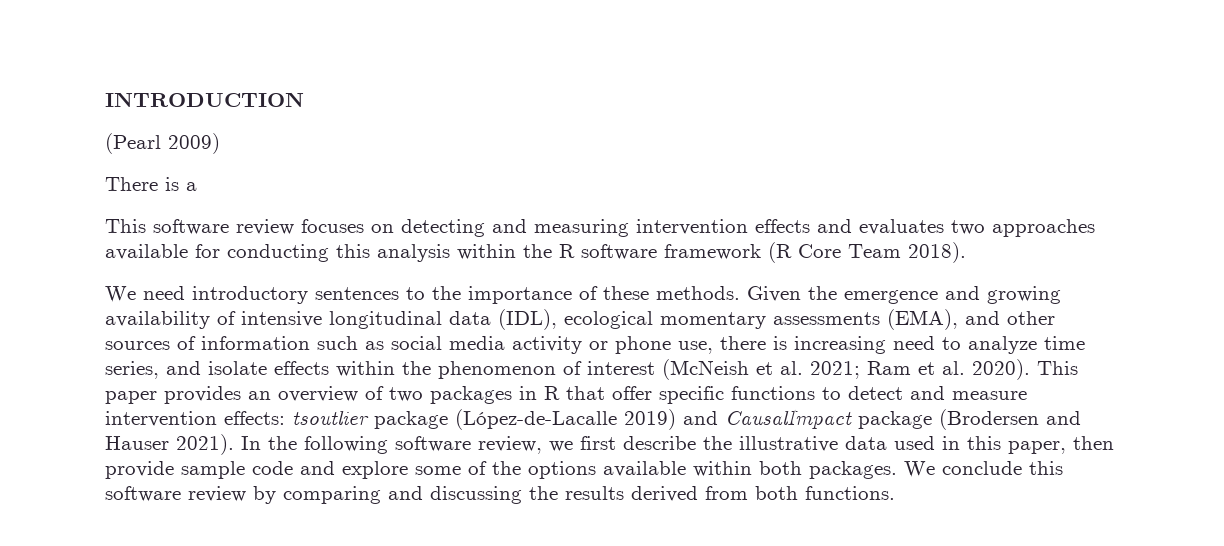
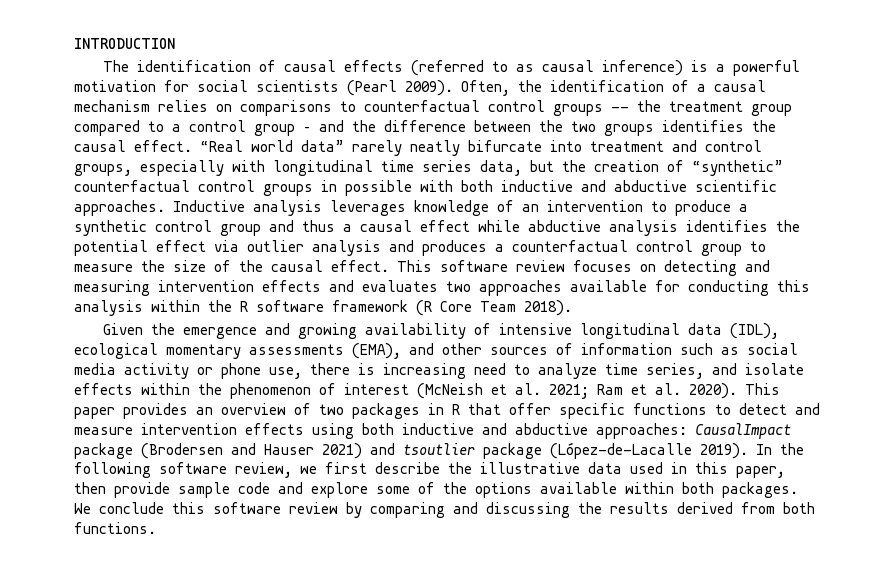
[105,133,220,154] [105,177,197,191] (Pearl 2009) // There is a // -> [103,60,801,76] [74,80,766,96] [74,100,792,116] [74,120,776,136] [74,140,762,156] [74,160,783,176] [74,180,777,196] [74,200,748,216] [74,220,800,236] [74,240,766,256] [74,260,389,272] The identification of causal effects (referred to as causal inference) is a powerful motivation for social scientists (Pearl 2009). Often, the identification of a causal mechanism relies on comparisons to counterfactual control groups -- the treatment group compared to a control group – and the difference between the two groups identifies the causal effect. “Real world data” rarely neatly bifurcate into treatment and control groups, especially with longitudinal time series data, but the creation of “synthetic” counterfactual control groups in possible with both inductive and abductive scientific approaches. Inductive analysis leverages knowledge of an intervention to produce a synthetic control group and thus a causal effect while abductive analysis identifies the potential effect via outlier analysis and produces a counterfactual control group to measure the size of the causal effect.
[105,286,740,304] We need introductory sentences to the importance of these methods. -> (572, 308) none
[224,409,718,430] effects: tsoutlier package (López-de-Lacalle 2019) and -> [245,423,687,439] effects using both inductive and abductive approaches:
[176,434,234,455] 2021). -> [322,442,748,459] 2021) and tsoutlier package (López-de-Lacalle 2019).

